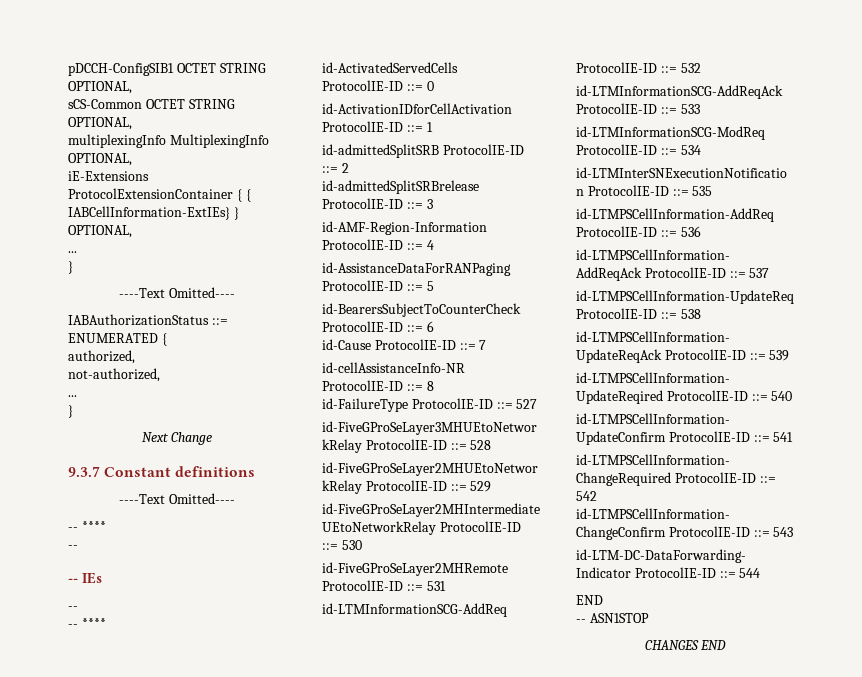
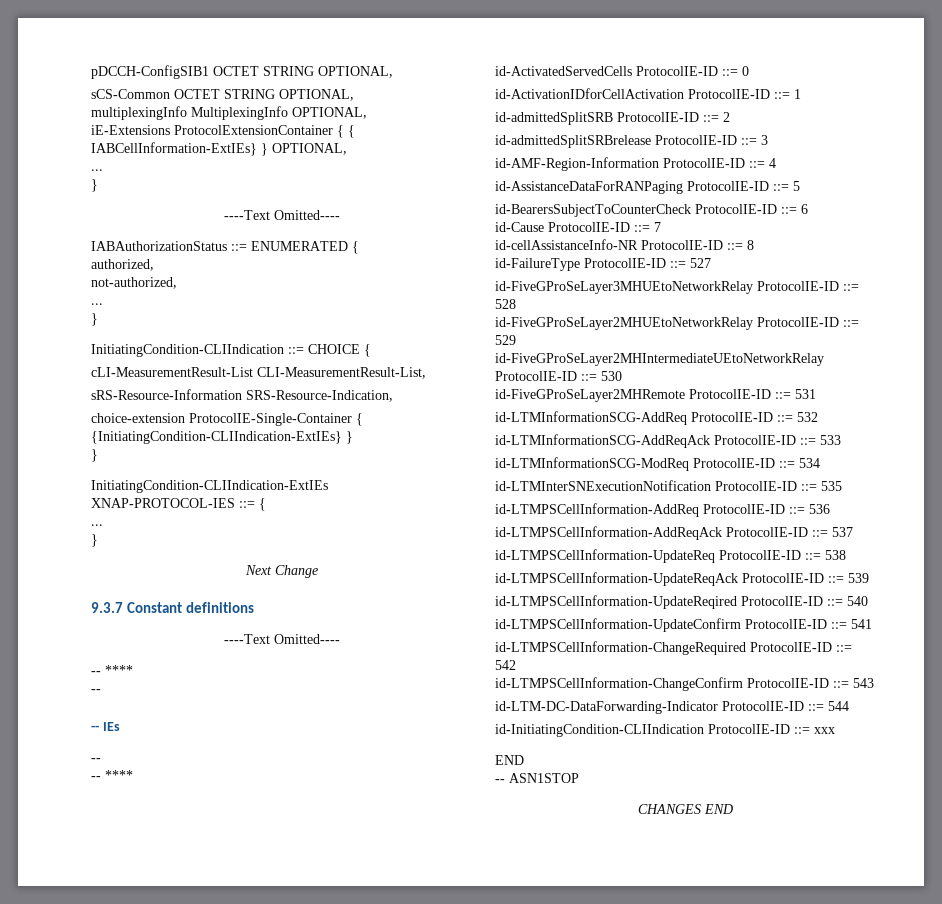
(73, 411) none -> [91,344,371,357] [91,367,426,379] [91,389,393,402] [91,413,363,426] [91,431,353,444] [91,449,98,462] [91,480,328,493] [91,498,266,511] [91,524,103,526] [91,534,98,547] // InitiatingCondition-CLIIndication ::= CHOICE { // cLI-MeasurementResult-List CLI-MeasurementResult-List, // sRS-Resource-Information SRS-Resource-Indication, // choice-extension ProtocolIE-Single-Container { {InitiatingCondition-CLIIndication-ExtIEs} } // } // InitiatingCondition-CLIIndication-ExtIEs XNAP-PROTOCOL-IES ::= { // ... // }
(761, 573) none -> [495,724,835,737] // id-InitiatingCondition-CLIIndication ProtocolIE-ID ::= xxx

